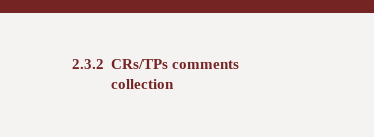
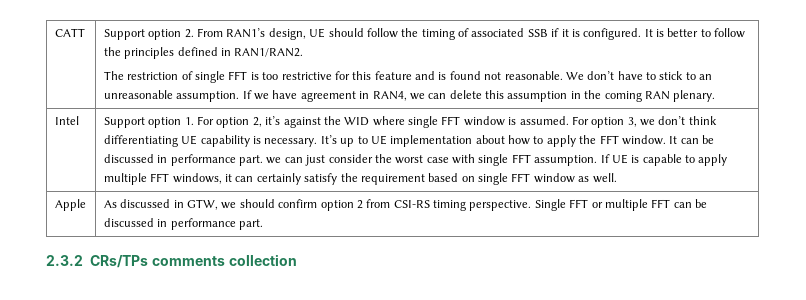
(72, 64) none -> [54,28,85,37] [103,28,746,40] [103,47,304,59] [103,71,713,83] [103,90,716,102] [54,116,79,125] [103,116,717,128] [103,135,715,147] [103,154,728,166] [103,173,617,185] [54,199,86,211] [103,199,708,211] [103,218,264,230] CATT | Support option 2. From RAN1’s design, UE should follow the timing of associated SSB if it is configured. It is better to follow the principles defined in RAN1/RAN2. // The restriction of single FFT is too restrictive for this feature and is found not reasonable. We don’t have to stick to an unreasonable assumption. If we have agreement in RAN4, we can delete this assumption in the coming RAN plenary. // Intel | Support option 1. For option 2, it’s against the WID where single FFT window is assumed. For option 3, we don’t think differentiating UE capability is necessary. It’s up to UE implementation about how to apply the FFT window. It can be discussed in performance part. we can just consider the worst case with single FFT assumption. If UE is capable to apply multiple FFT windows, it can certainly satisfy the requirement based on single FFT window as well. // Apple | As discussed in GTW, we should confirm option 2 from CSI-RS timing perspective. Single FFT or multiple FFT can be discussed in performance part. //

